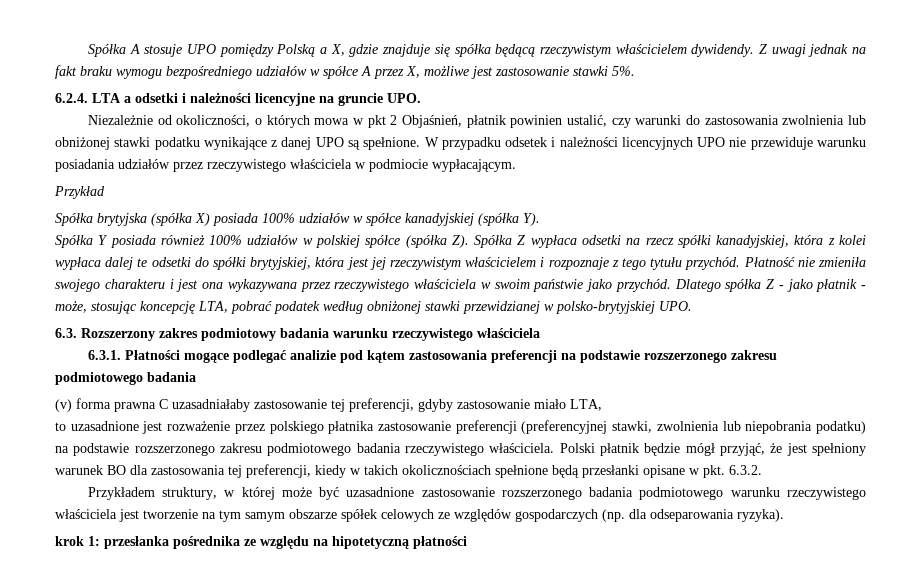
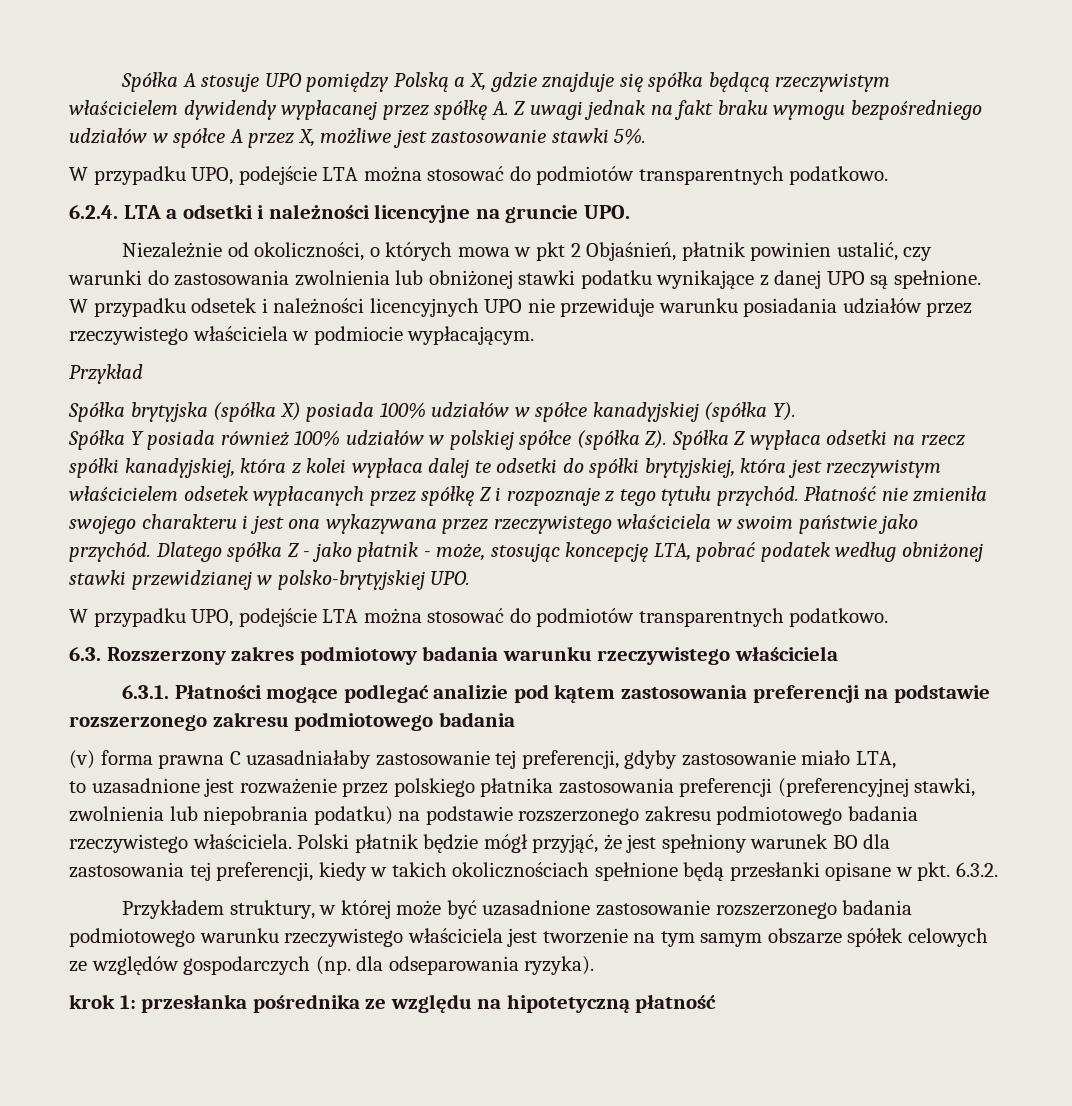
[691,44,755,57] dywidendy. -> [183,100,509,120] dywidendy wypłacanej przez spółkę A.
(635, 71) none -> [69,166,889,185] // W przypadku UPO, podejście LTA można stosować do podmiotów transparentnych podatkowo.
[369,257,537,270] jej rzeczywistym właścicielem -> [826,459,942,478] [69,486,491,506] rzeczywistym właścicielem odsetek wypłacanych przez spółkę Z
(692, 306) none -> [69,608,889,627] // W przypadku UPO, podejście LTA można stosować do podmiotów transparentnych podatkowo.
[378,421,451,431] zastosowanie -> [558,778,674,794] zastosowania
[413,536,467,549] płatności -> [635,994,717,1013] płatność

